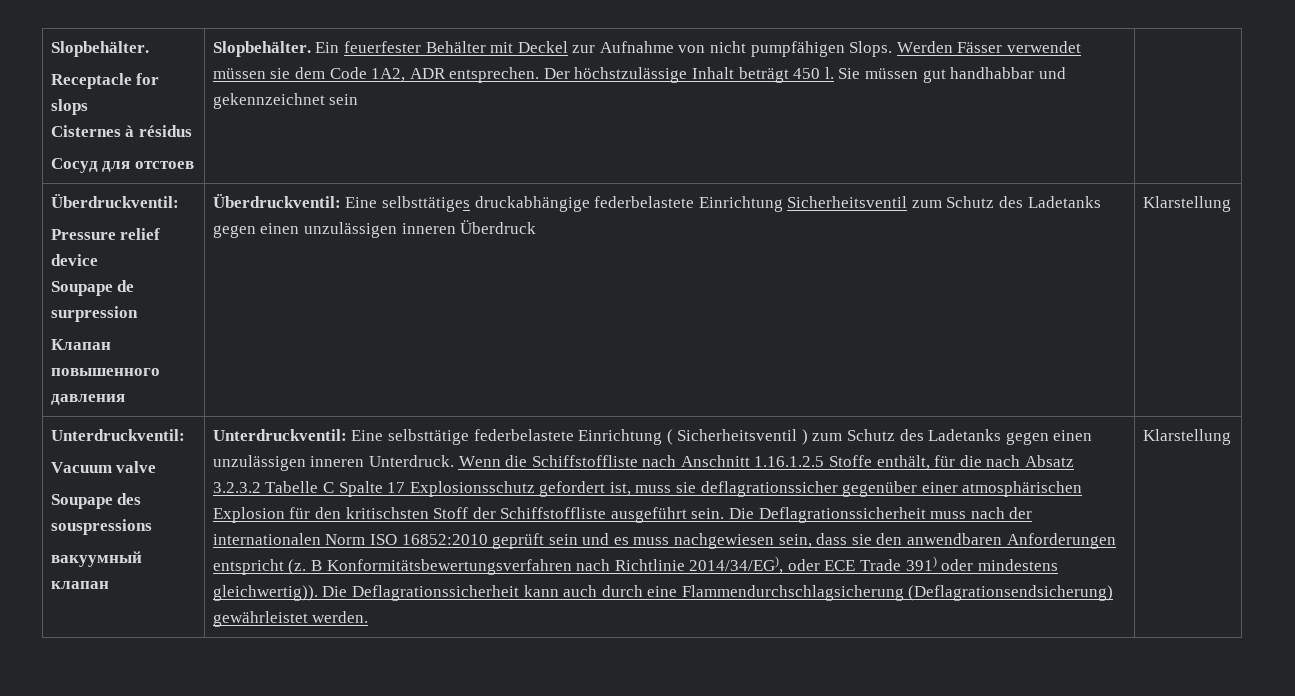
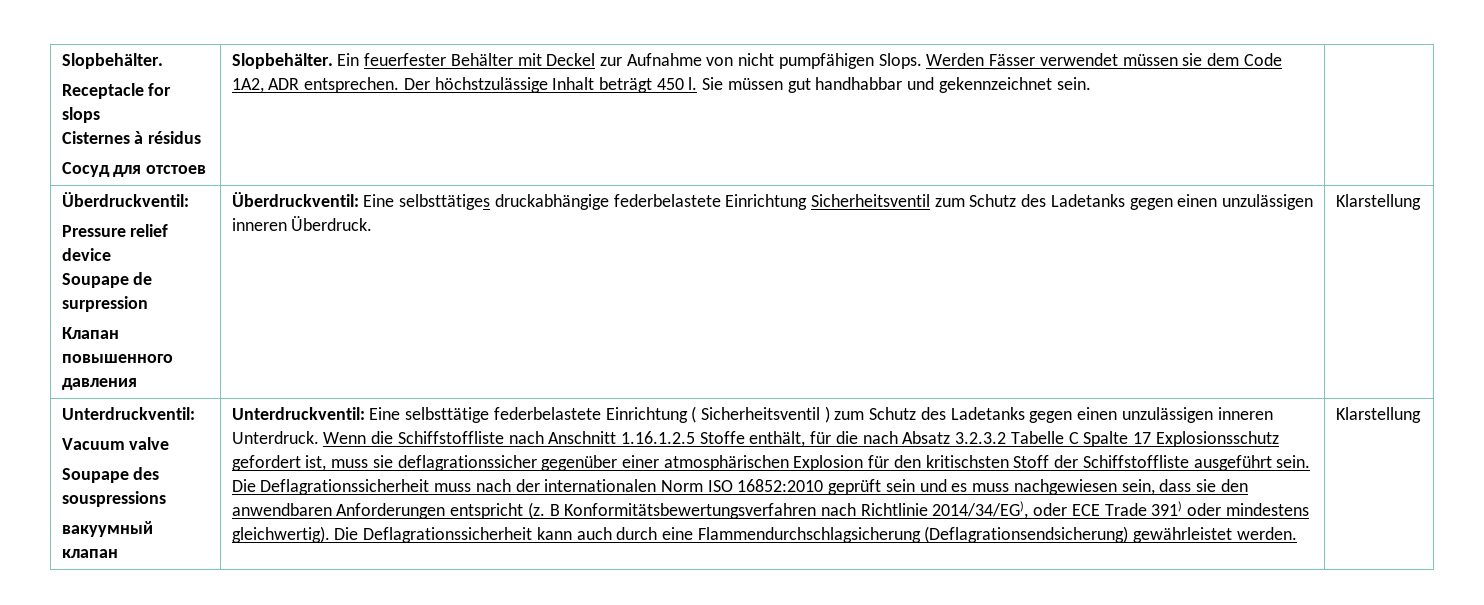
[329,94,359,105] sein -> [1056,77,1091,90] sein.
[460,220,537,234] Überdruck -> [291,216,373,231] Überdruck.
[212,585,318,601] gleichwertig)). -> [231,526,330,543] gleichwertig).

